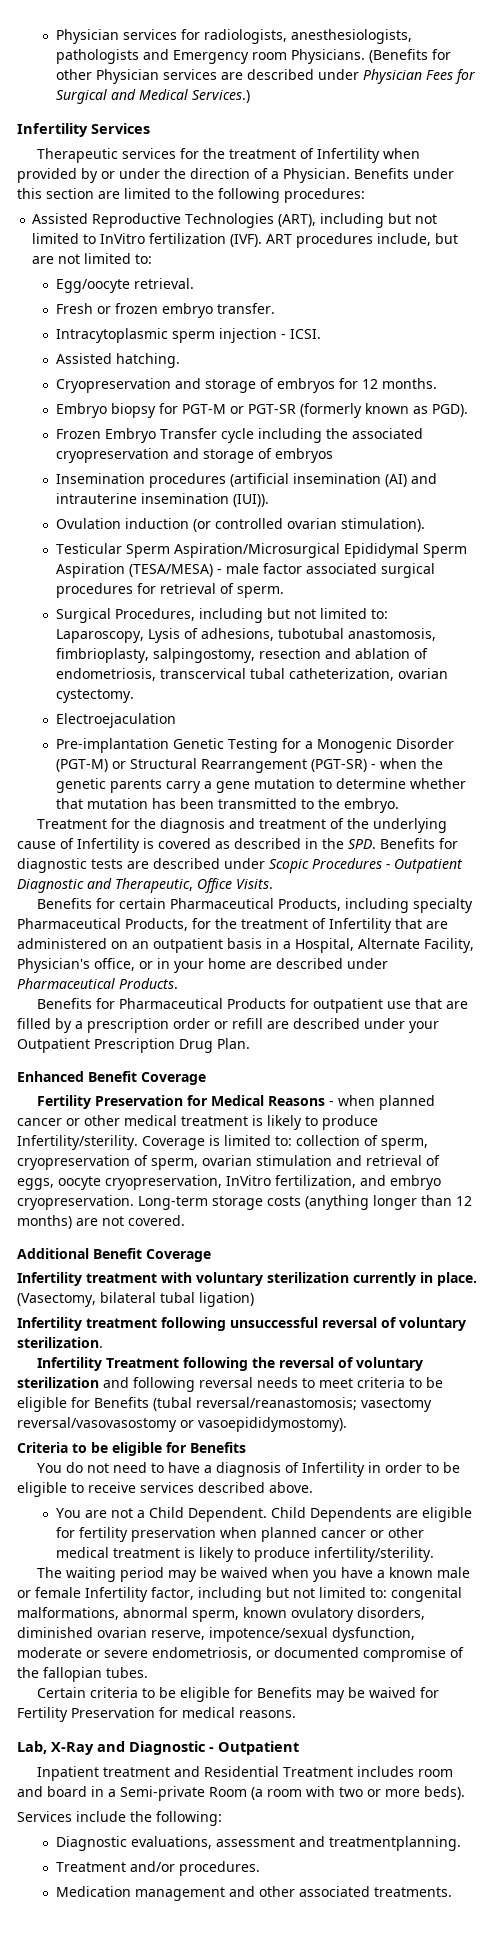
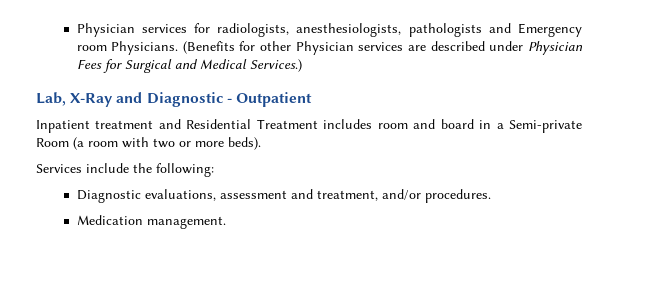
[17,123,150,137] [36,148,420,163] [17,168,454,183] [17,188,365,203] [32,213,438,228] [32,233,459,248] [32,253,153,264] [55,278,194,293] [55,303,275,318] [55,328,321,343] [55,353,180,368] [55,378,437,393] [55,403,468,418] [55,428,423,443] [55,448,333,463] [55,473,437,488] [55,493,269,507] [55,518,425,532] [55,543,467,558] [55,563,435,578] [55,583,284,598] [55,608,388,623] [55,628,436,643] [55,648,428,663] [55,668,448,681] [55,689,134,703] [55,713,176,728] [55,738,454,753] [55,758,443,773] [55,778,466,793] [55,798,399,813] [36,818,447,833] [17,838,458,853] [17,858,463,873] [17,878,273,893] [36,898,473,913] [17,918,448,933] [17,938,474,953] [17,958,388,973] [17,978,178,989] [36,998,468,1013] [17,1018,439,1033] [17,1038,250,1053] [17,1071,206,1085] [36,1095,435,1110] [17,1115,378,1130] [17,1135,428,1150] [17,1155,440,1170] [17,1175,441,1190] [17,1195,472,1210] [17,1215,185,1229] [17,1248,211,1262] [17,1272,477,1286] [17,1292,254,1307] [17,1317,466,1331] [17,1337,103,1348] [36,1357,423,1371] [17,1377,443,1392] [17,1397,432,1412] [17,1417,347,1432] [17,1442,246,1456] [36,1462,460,1477] [17,1482,313,1497] [55,1507,472,1522] [55,1527,424,1542] [55,1547,434,1562] [36,1567,470,1582] [17,1587,462,1602] [17,1607,425,1622] [17,1627,415,1642] [17,1647,464,1662] [17,1667,148,1682] [36,1687,439,1702] [17,1707,296,1722] // Infertility Services // Therapeutic services for the treatment of Infertility when provided by or under the direction of a Physician. Benefits under this section are limited to the following procedures: // Assisted Reproductive Technologies (ART), including but not limited to InVitro fertilization (IVF). ART procedures include, but are not limited to: // Egg/oocyte retrieval. // Fresh or frozen embryo transfer. // Intracytoplasmic sperm injection - ICSI. // Assisted hatching. // Cryopreservation and storage of embryos for 12 months. // Embryo biopsy for PGT-M or PGT-SR (formerly known as PGD). // Frozen Embryo Transfer cycle including the associated cryopreservation and storage of embryos // Insemination procedures (artificial insemination (AI) and intrauterine insemination (IUI)). // Ovulation induction (or controlled ovarian stimulation). // Testicular Sperm Aspiration/Microsurgical Epididymal Sperm Aspiration (TESA/MESA) - male factor associated surgical procedures for retrieval of sperm. // Surgical Procedures, including but not limited to: Laparoscopy, Lysis of adhesions, tubotubal anastomosis, fimbrioplasty, salpingostomy, resection and ablation of endometriosis, transcervical tubal catheterization, ovarian cystectomy. // Electroejaculation // Pre-implantation Genetic Testing for a Monogenic Disorder (PGT-M) or Structural Rearrangement (PGT-SR) - when the genetic parents carry a gene mutation to determine whether that mutation has been transmitted to the embryo. // Treatment for the diagnosis and treatment of the underlying cause of Infertility is covered as described in the SPD. Benefits for diagnostic tests are described under Scopic Procedures - Outpatient Diagnostic and Therapeutic, Office Visits. // Benefits for certain Pharmaceutical Products, including specialty Pharmaceutical Products, for the treatment of Infertility that are administered on an outpatient basis in a Hospital, Alternate Facility, Physician's office, or in your home are described under Pharmaceutical Products. // Benefits for Pharmaceutical Products for outpatient use that are filled by a prescription order or refill are described under your Outpatient Prescription Drug Plan. // Enhanced Benefit Coverage // Fertility Preservation for Medical Reasons - when planned cancer or other medical treatment is likely to produce Infertility/sterility. Coverage is limited to: collection of sperm, cryopreservation of sperm, ovarian stimulation and retrieval of eggs, oocyte cryopreservation, InVitro fertilization, and embryo cryopreservation. Long-term storage costs (anything longer than 12 months) are not covered. // Additional Benefit Coverage // Infertility treatment with voluntary sterilization currently in place. (Vasectomy, bilateral tubal ligation) // Infertility treatment following unsuccessful reversal of voluntary sterilization. // Infertility Treatment following the reversal of voluntary sterilization and following reversal needs to meet criteria to be eligible for Benefits (tubal reversal/reanastomosis; vasectomy reversal/vasovasostomy or vasoepididymostomy). // Criteria to be eligible for Benefits // You do not need to have a diagnosis of Infertility in order to be eligible to receive services described above. // You are not a Child Dependent. Child Dependents are eligible for fertility preservation when planned cancer or other medical treatment is likely to produce infertility/sterility. // The waiting period may be waived when you have a known male or female Infertility factor, including but not limited to: congenital malformations, abnormal sperm, known ovulatory disorders, diminished ovarian reserve, impotence/sexual dysfunction, moderate or severe endometriosis, or documented compromise of the fallopian tubes. // Certain criteria to be eligible for Benefits may be waived for Fertility Preservation for medical reasons. -> (302, 65) none
[328,1836,461,1851] [55,1862,126,1872] treatmentplanning. // Treatment -> [316,190,378,201] treatment,
[134,1886,452,1901] management and other associated treatments. -> [146,216,226,229] management.

